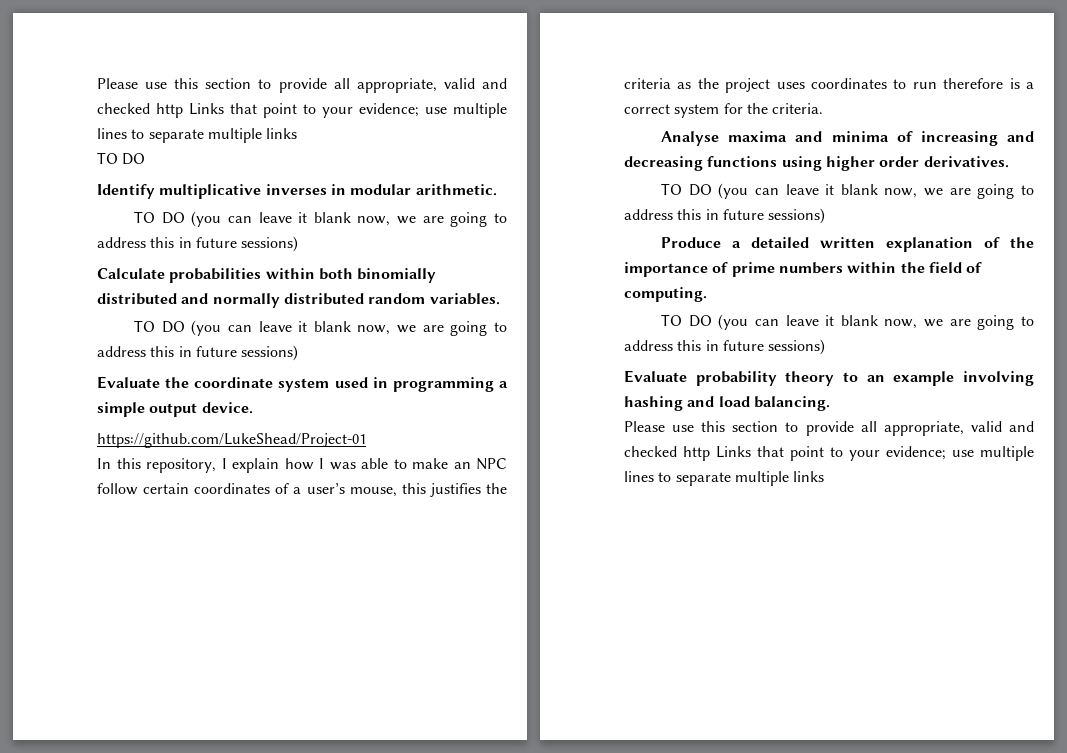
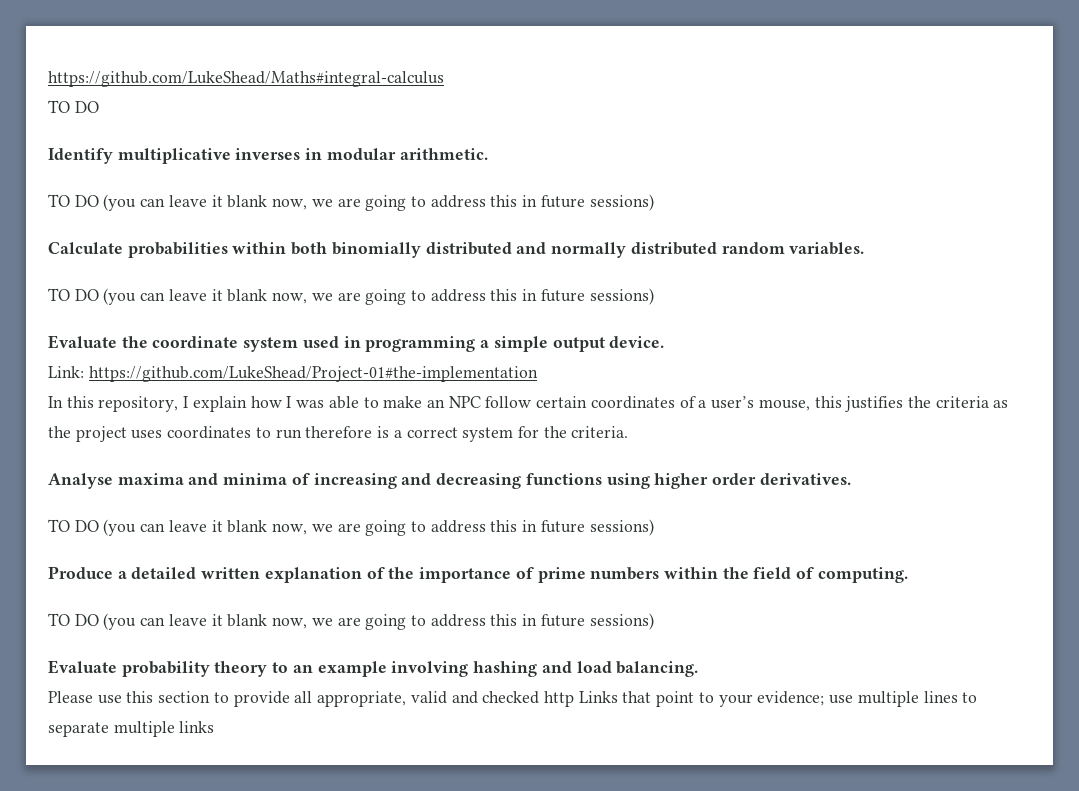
[97,78,507,93] [97,103,507,118] [97,128,298,143] Please use this section to provide all appropriate, valid and checked http Links that point to your evidence; use multiple lines to separate multiple links -> [48,71,444,87] https://github.com/LukeShead/Maths#integral-calculus
[97,433,366,448] https://github.com/LukeShead/Project-01 -> [48,366,538,382] Link: https://github.com/LukeShead/Project-01#the-implementation

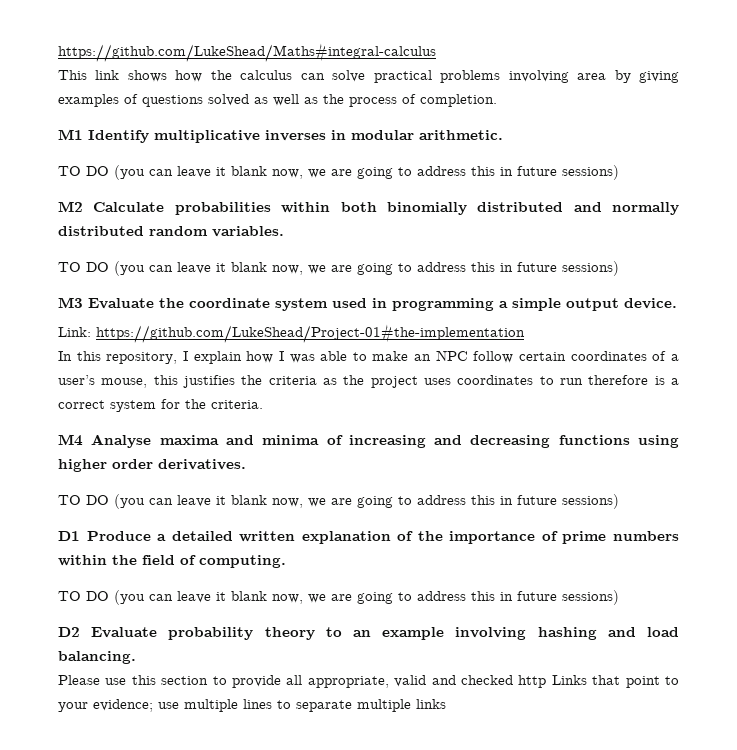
[48,100,99,113] TO DO // -> [58,70,679,83] [58,94,497,107] [58,129,83,140] This link shows how the calculus can solve practical problems involving area by giving examples of questions solved as well as the process of completion. // M1
(654, 202) none -> [58,201,83,212] M2
(654, 296) none -> [58,297,83,308] M3
(629, 432) none -> [58,434,83,446] M4
(654, 527) none -> [58,531,80,541] D1
(654, 621) none -> [58,627,80,637] D2

